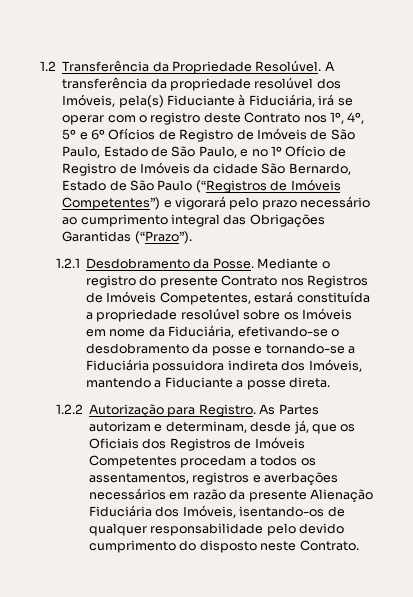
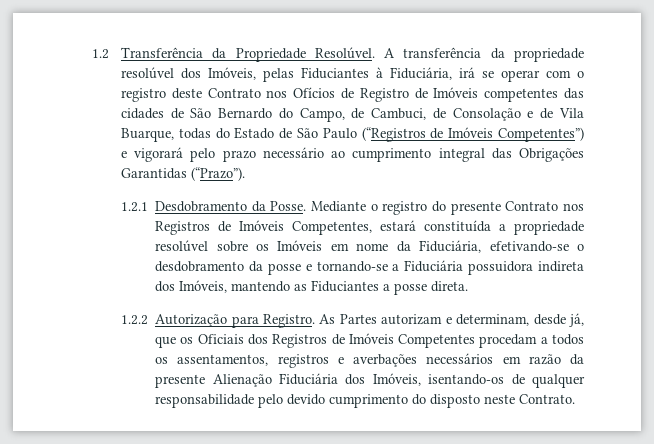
[118,95,235,108] pela(s) Fiduciante -> [262,67,369,82] pelas Fiduciantes
[329,112,365,124] [62,129,105,140] 1º, 4º, 5º e 6º -> (288, 94) none
[310,129,355,140] [62,145,346,158] [62,162,351,176] de São Paulo, Estado de São Paulo, e no 1º Ofício de Registro de Imóveis da cidade São Bernardo, -> [484,88,584,102] [120,108,585,122] [120,128,230,142] competentes das cidades de São Bernardo do Campo, de Cambuci, de Consolação e de Vila Buarque, todas do
[154,377,233,388] a Fiduciante -> [294,280,380,292] as Fiduciantes

